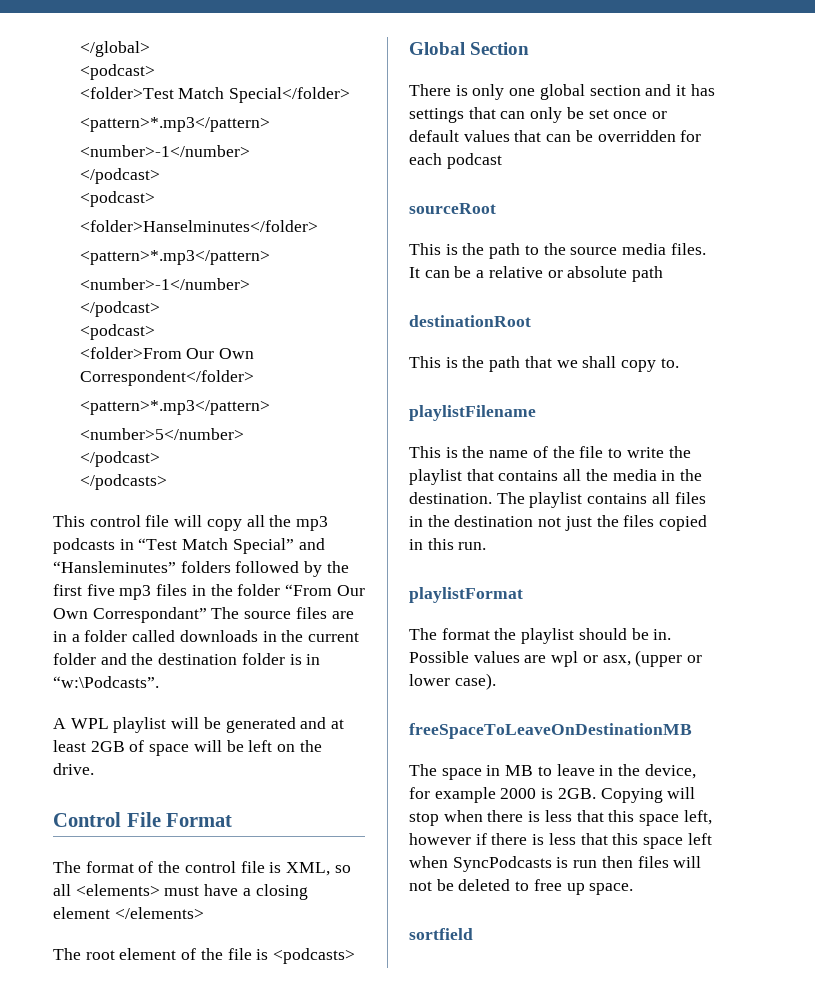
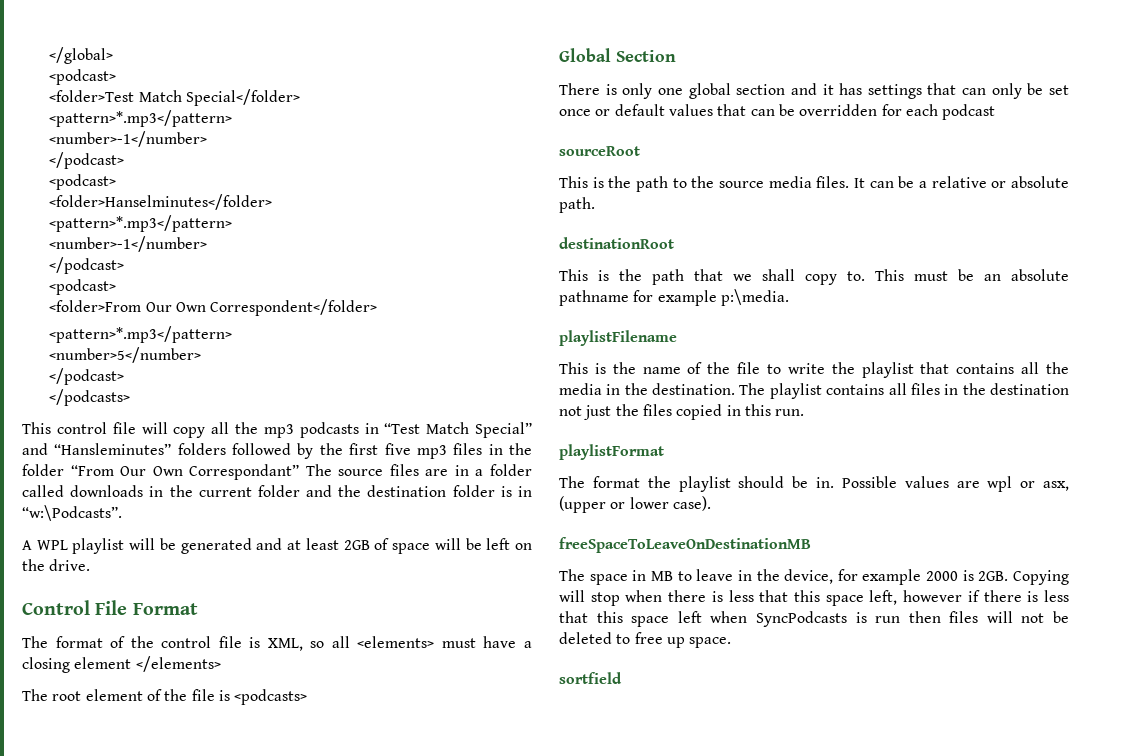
[632,266,664,282] path -> [559,197,595,213] path.
(679, 363) none -> [875,269,1069,281] [559,289,789,306] This must be an absolute pathname for example p:\media.

